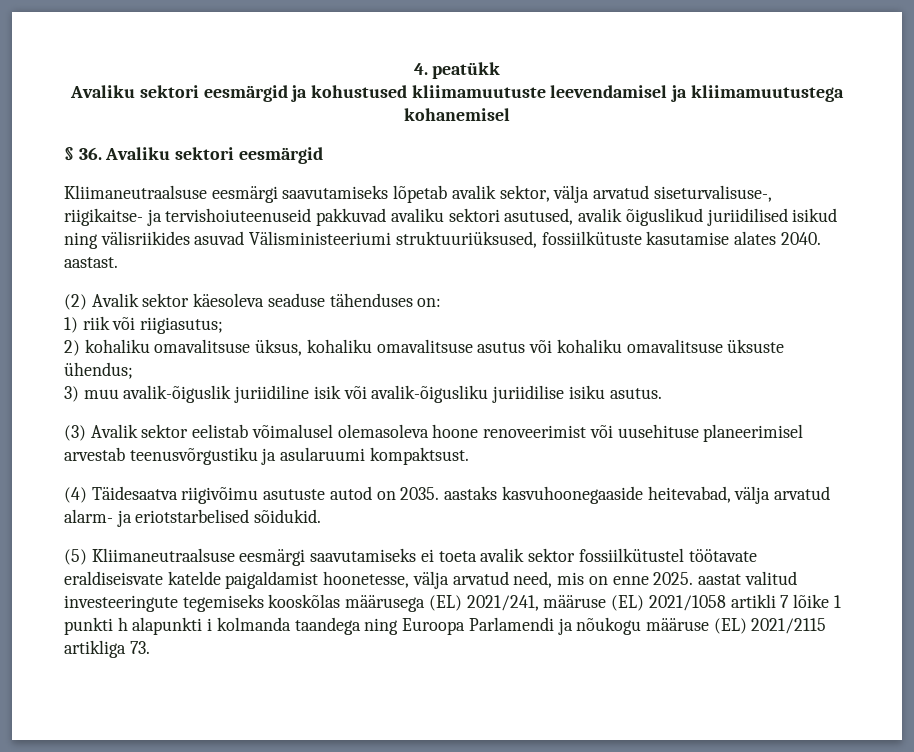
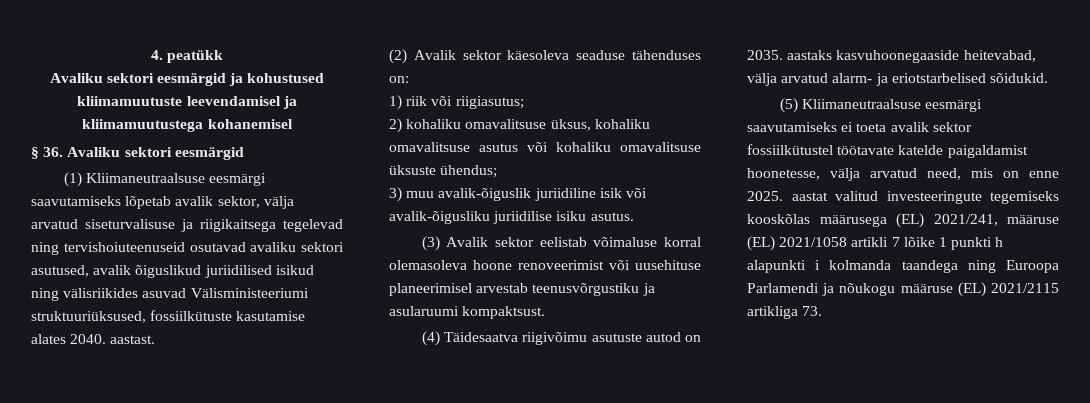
(323, 155) none -> [63,172,82,187] (1)
[653,185,772,202] [64,208,387,226] siseturvalisuse-, riigikaitse- ja tervishoiuteenuseid pakkuvad -> [85,219,343,232] [31,242,246,255] siseturvalisuse ja riigikaitsega tegelevad ning tervishoiuteenuseid osutavad
[251,424,333,438] võimalusel -> [593,237,701,247] võimaluse korral
[64,571,163,585] eraldiseisvate -> (895, 150) none

